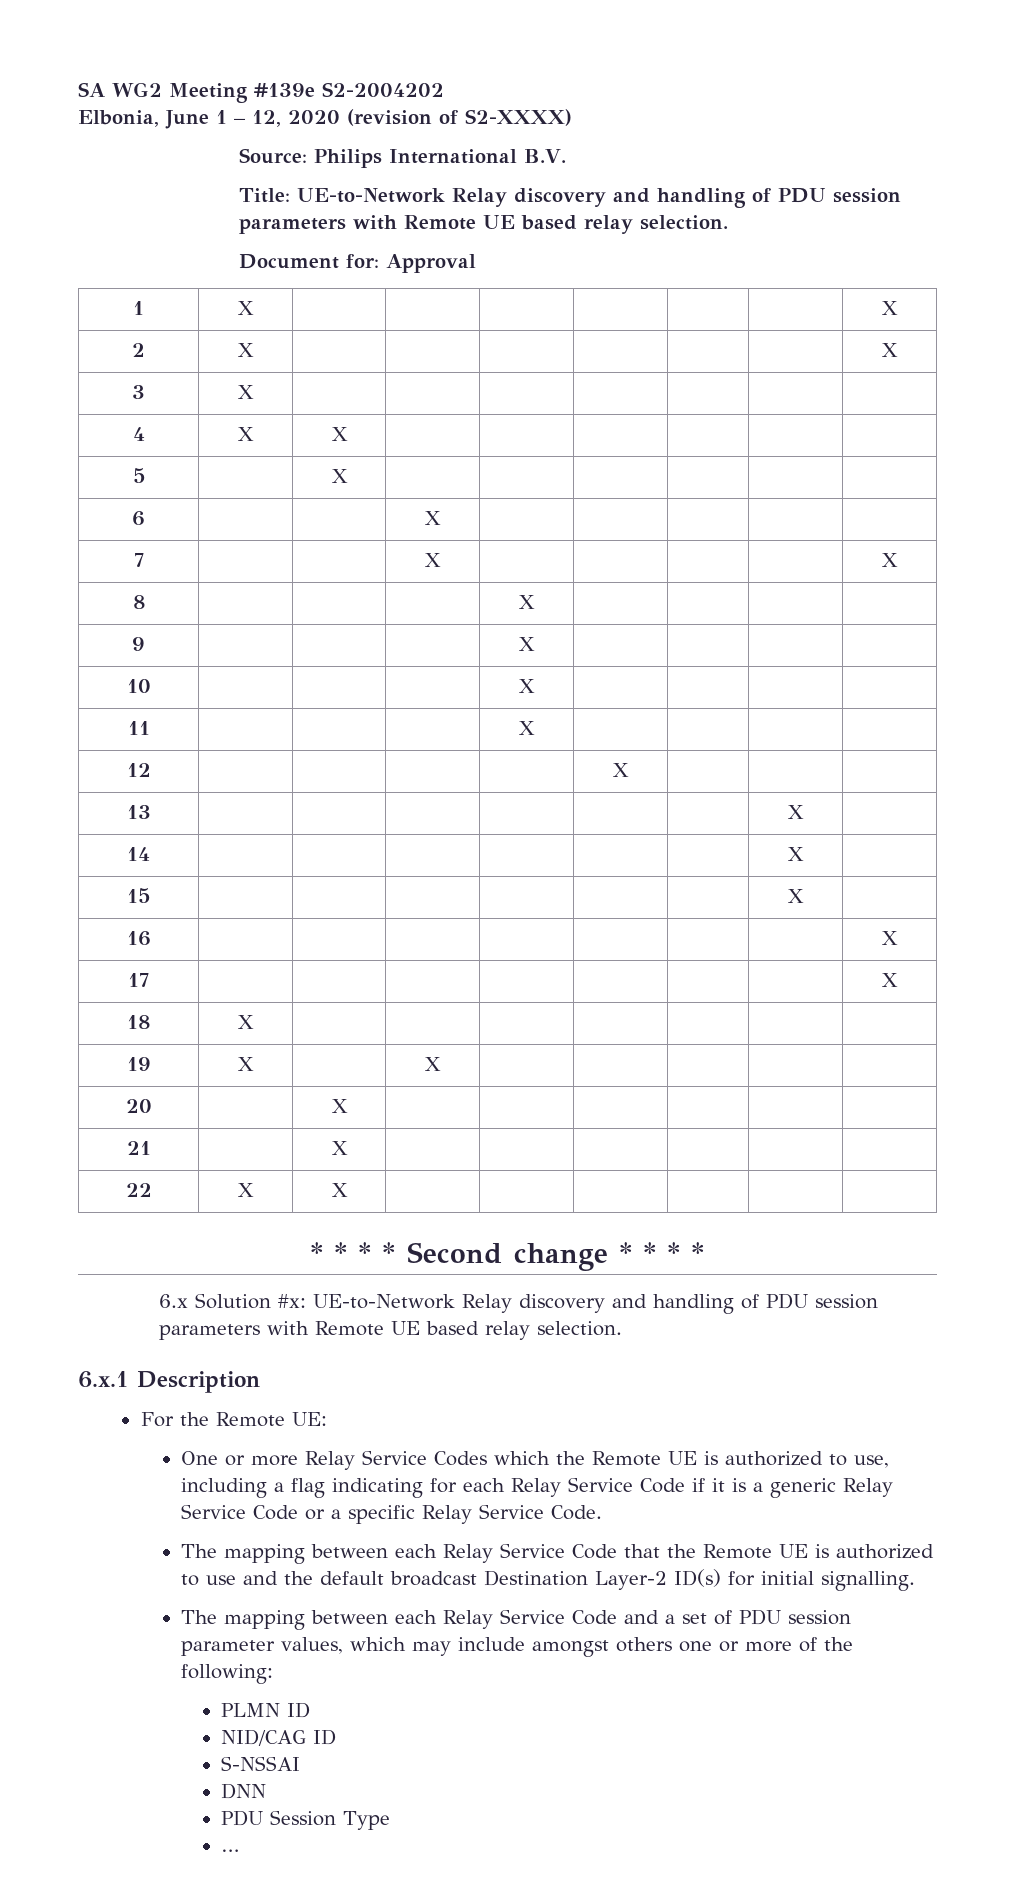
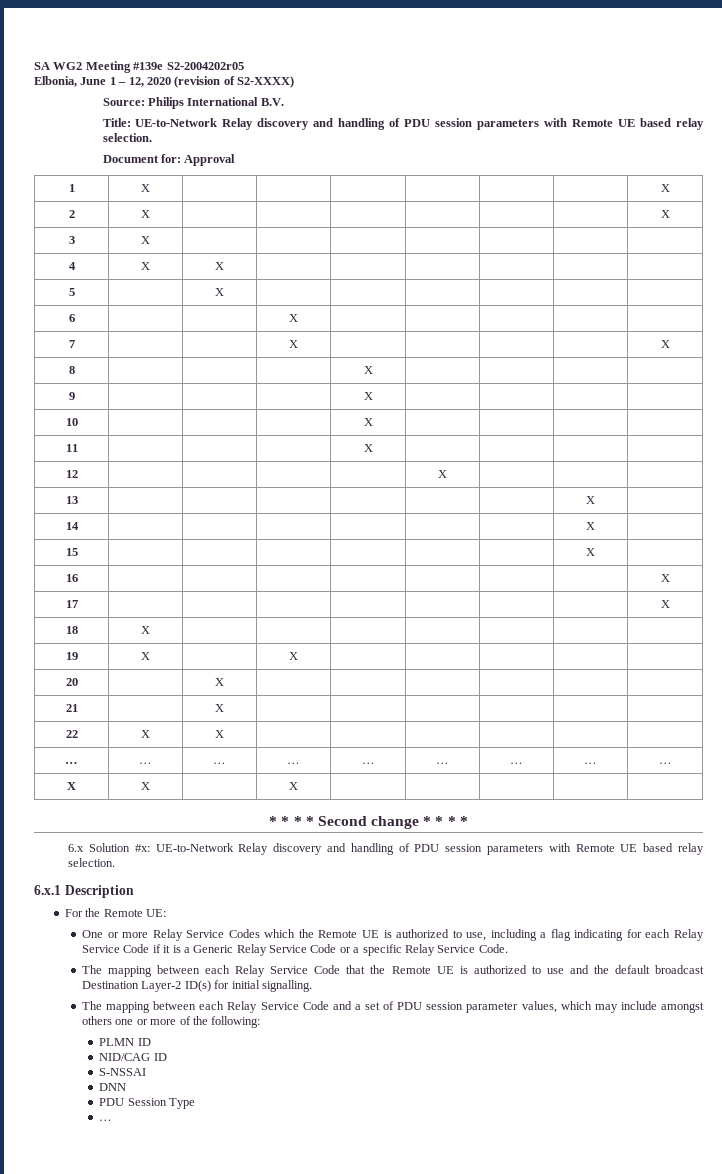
[322,82,444,97] S2-2004202 -> [166,62,244,70] S2-2004202r05
(348, 1190) none -> [65,761,78,764] [139,762,152,764] [213,762,227,764] [287,762,300,764] [361,762,375,764] [436,762,449,764] [510,762,523,764] [584,762,597,764] [658,762,672,764] [67,782,76,790] [141,782,150,790] [289,782,298,790] // … | … | … | … | … | … | … | … | … // X | X | | X | | | | |
[770,1478,837,1498] generic -> [193,945,234,953] Generic

